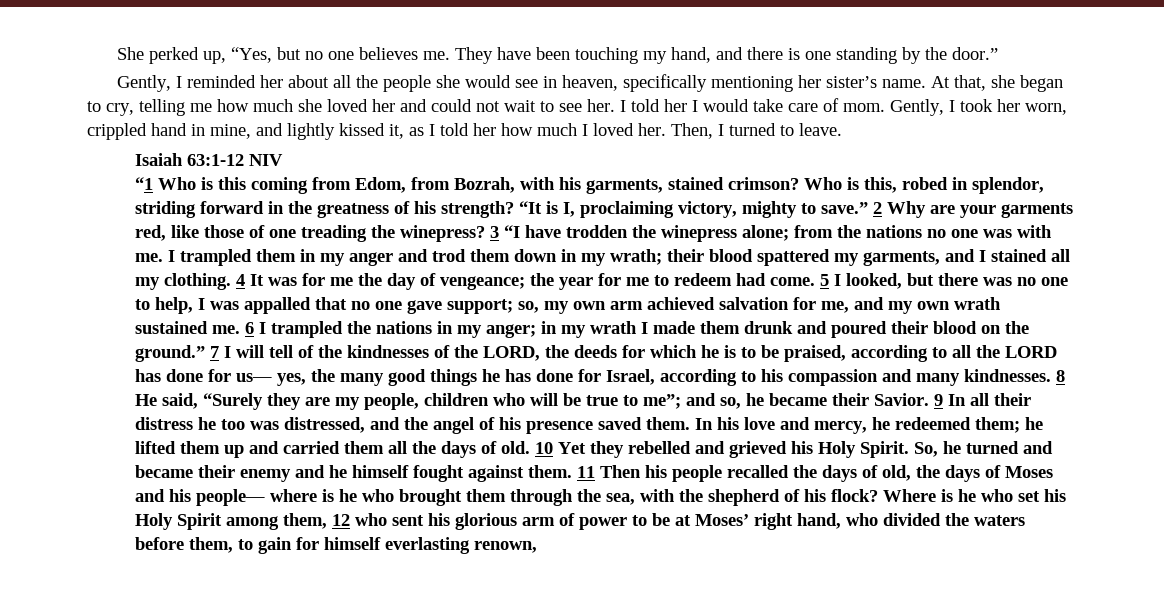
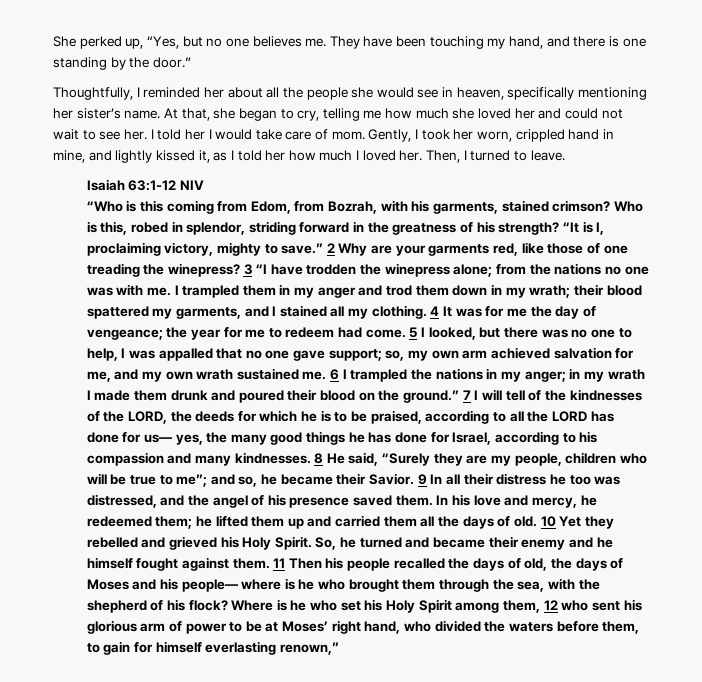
[117,75,172,92] Gently, -> [53,87,133,100] Thoughtfully,
[135,177,197,190] “1 Who -> [86,201,123,212] “Who
[474,541,538,553] renown, -> [279,642,339,655] renown,”

